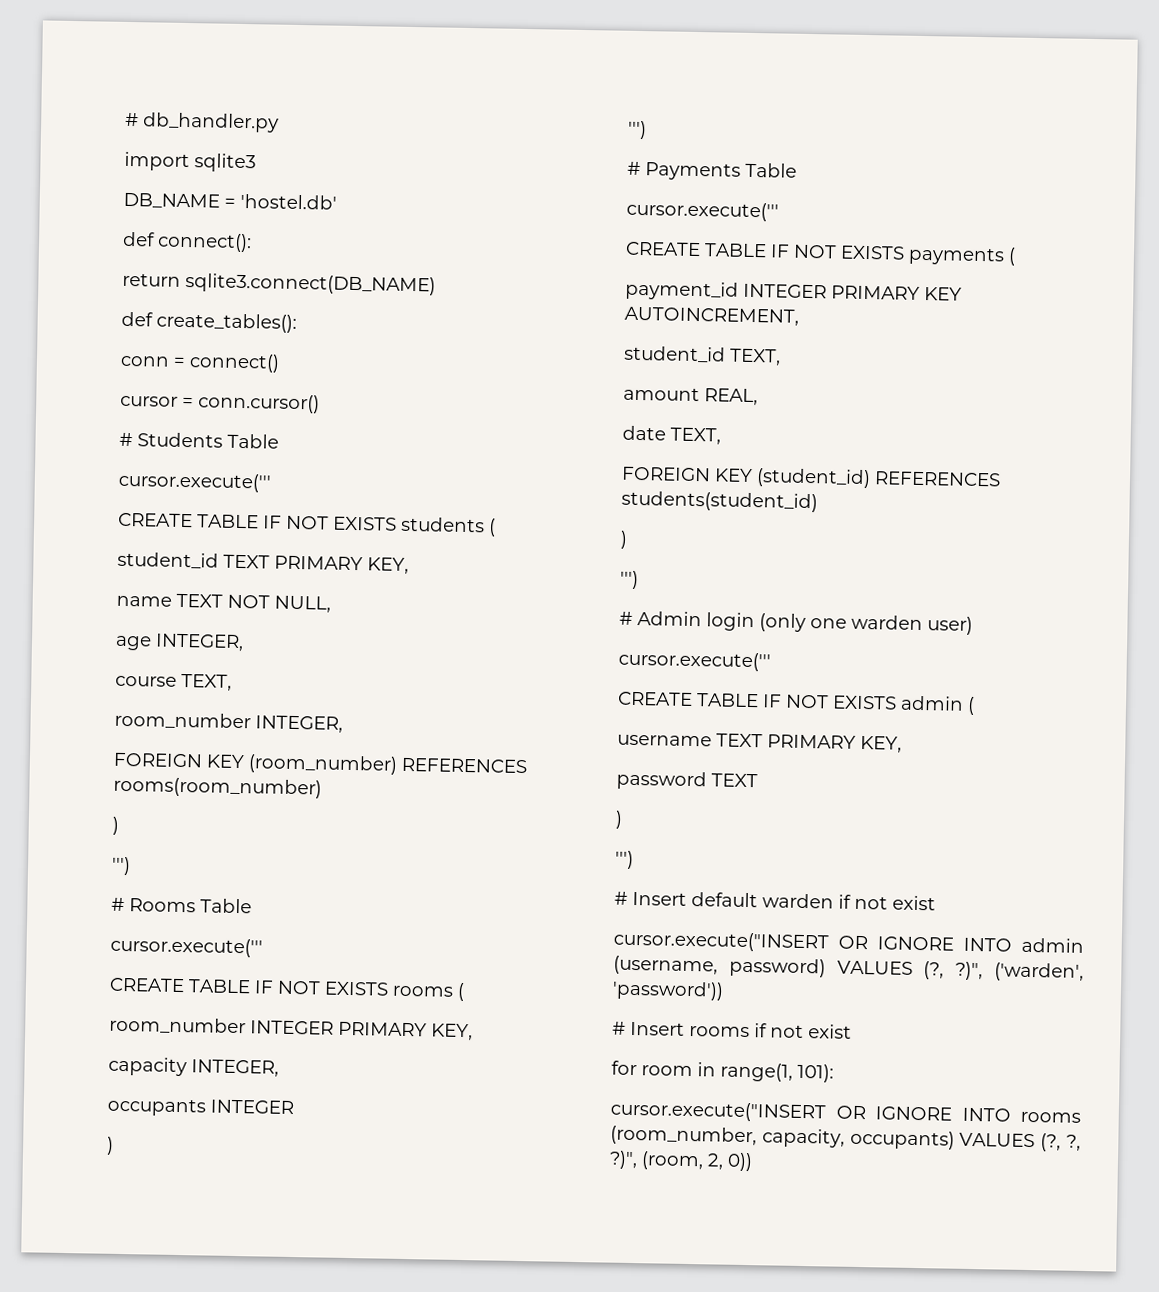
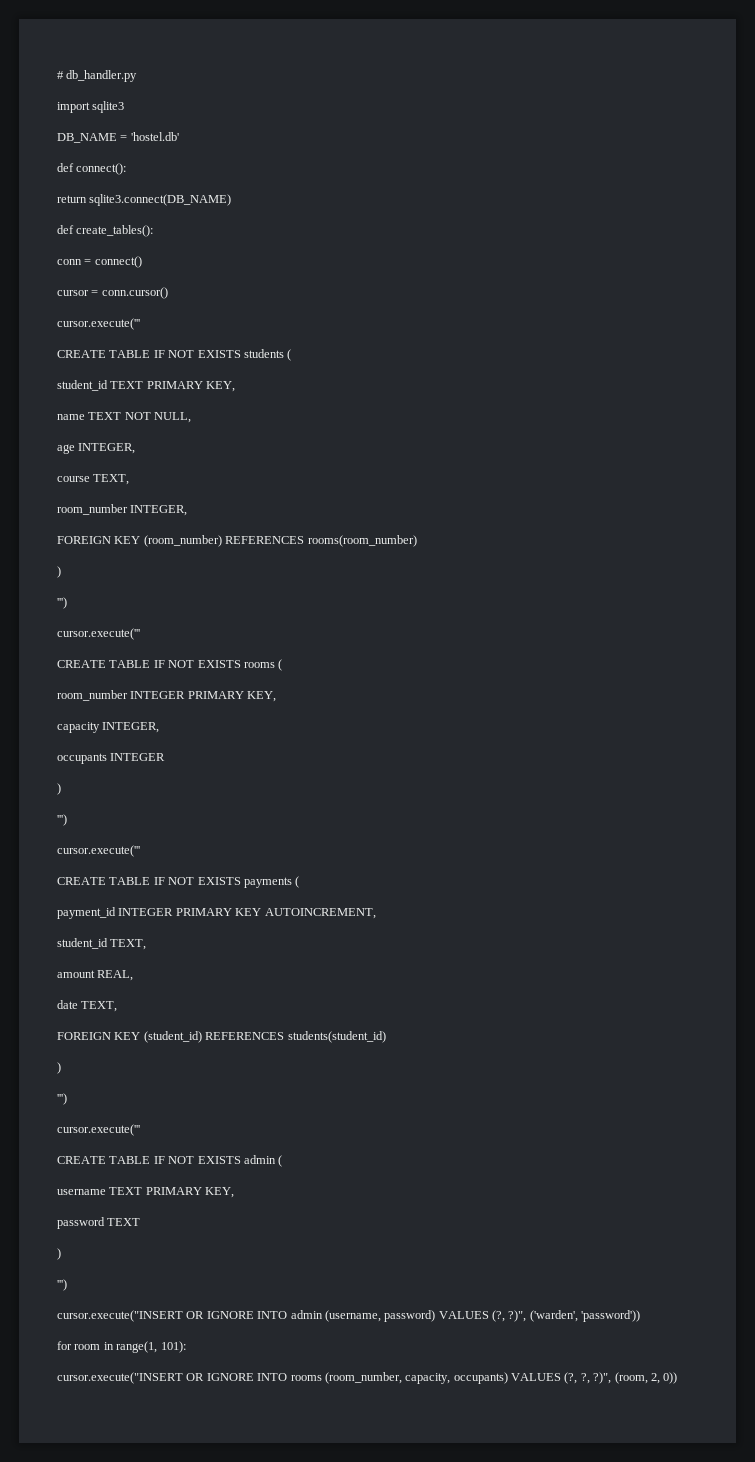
[119,432,279,449] // # Students Table -> (168, 293) none
[111,897,252,914] // # Rooms Table -> (67, 603) none
[627,161,797,181] // # Payments Table -> (67, 820) none
[619,611,973,635] // # Admin login (only one warden user) -> (67, 1099) none
[614,891,936,911] // # Insert default warden if not exist -> (67, 1285) none
[612,1021,852,1039] // # Insert rooms if not exist -> (641, 1316) none

